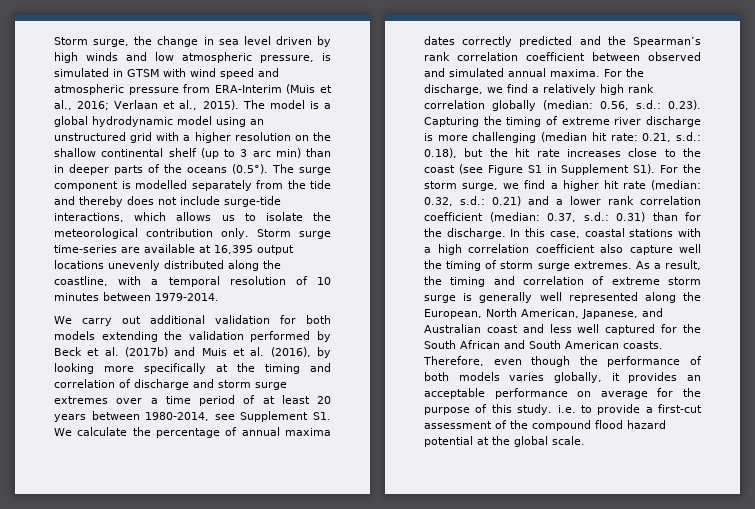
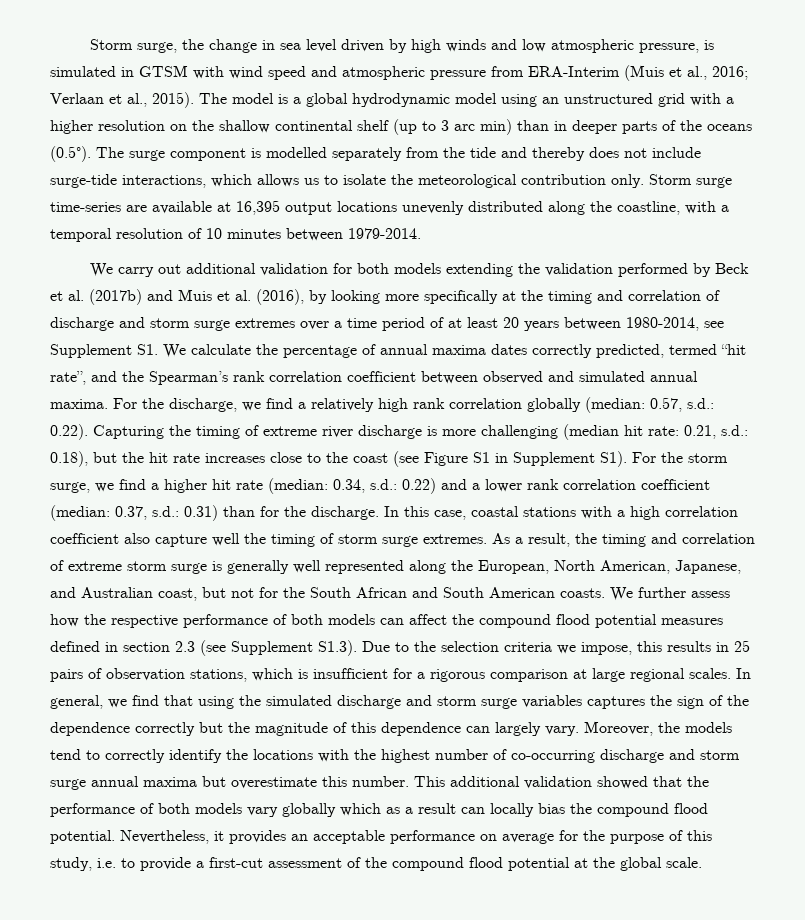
[519,36,573,47] predicted -> [596,344,746,358] [50,371,86,385] predicted, termed “hit rate”,
[600,100,701,110] 0.56, s.d.: 0.23). -> [650,397,714,412] [50,424,88,440] 0.57, s.d.: 0.22).
[424,196,521,206] 0.32, s.d.: 0.21) -> [333,478,436,494] 0.34, s.d.: 0.22)
[486,324,656,335] coast and less well captured -> [158,587,254,601] coast, but not
[423,356,571,367] Therefore, even though -> [610,587,730,601] [50,614,723,628] [50,640,750,656] [50,668,751,682] [50,695,749,709] [50,721,732,736] [50,749,740,763] [50,776,682,790] We further assess how the respective performance of both models can affect the compound flood potential measures defined in section 2.3 (see Supplement S1.3). Due to the selection criteria we impose, this results in 25 pairs of observation stations, which is insufficient for a rigorous comparison at large regional scales. In general, we find that using the simulated discharge and storm surge variables captures the sign of the dependence correctly but the magnitude of this dependence can largely vary. Moreover, the models tend to correctly identify the locations with the highest number of co-occurring discharge and storm surge annual maxima but overestimate this number. This additional validation showed that
[509,372,602,383] varies globally, -> [247,803,708,817] [50,830,209,844] vary globally which as a result can locally bias the compound flood potential. Nevertheless,
[517,404,553,415] study. -> [50,857,92,871] study,
[627,420,666,429] hazard -> (503, 862) none

